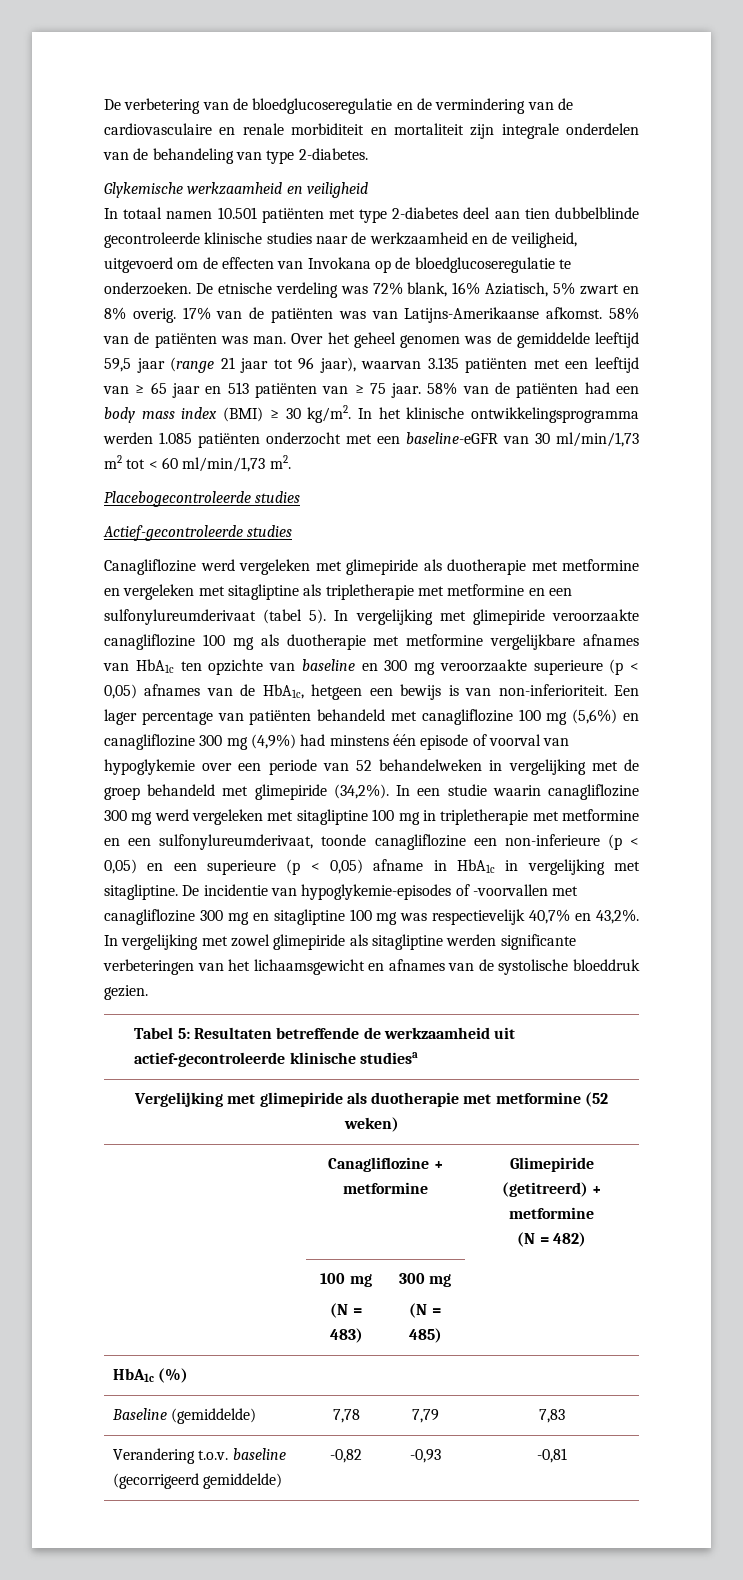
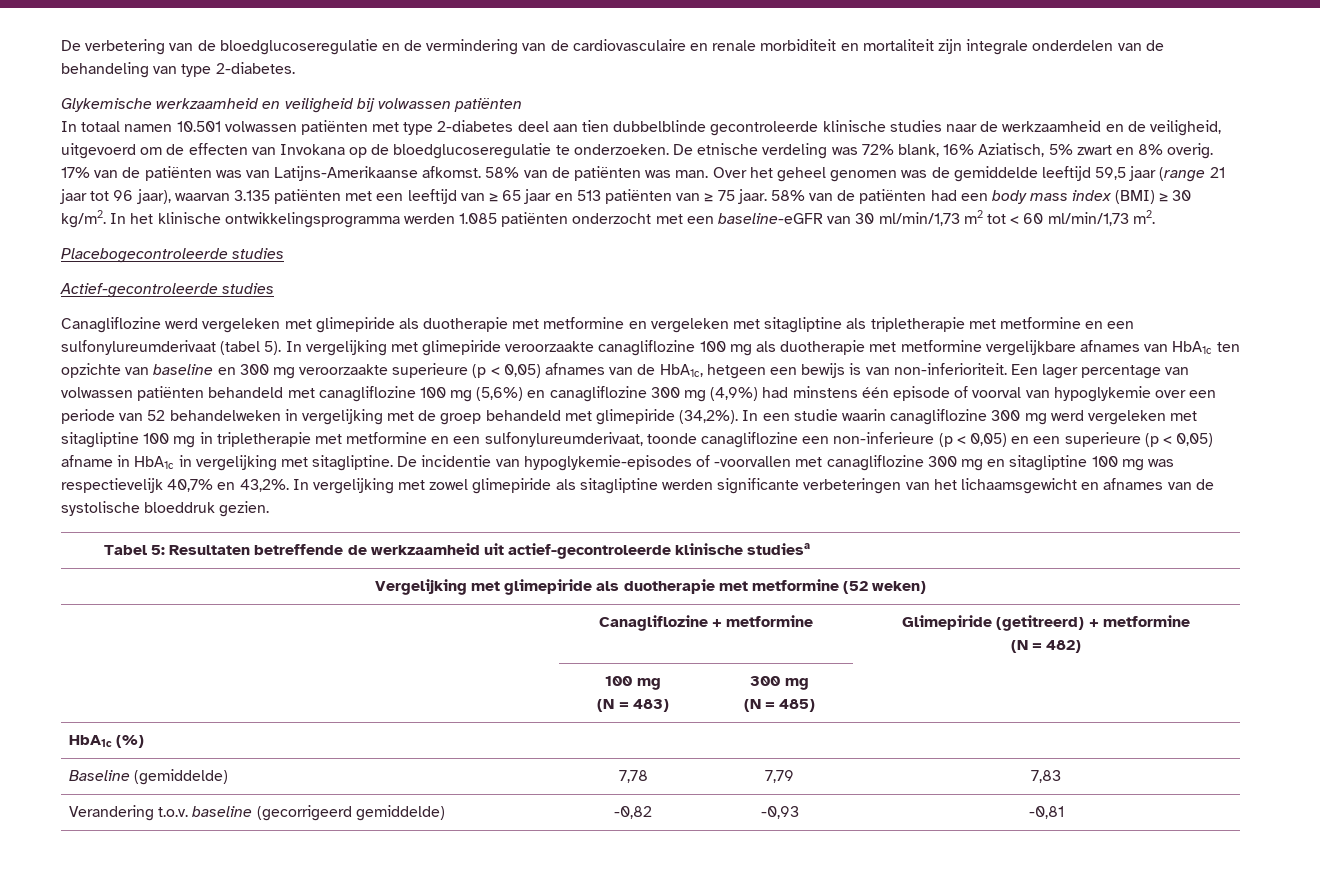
(368, 190) none -> [356,98,523,112] bij volwassen patiënten
(257, 213) none -> [224,121,297,132] volwassen
(244, 717) none -> [61,387,133,398] volwassen

